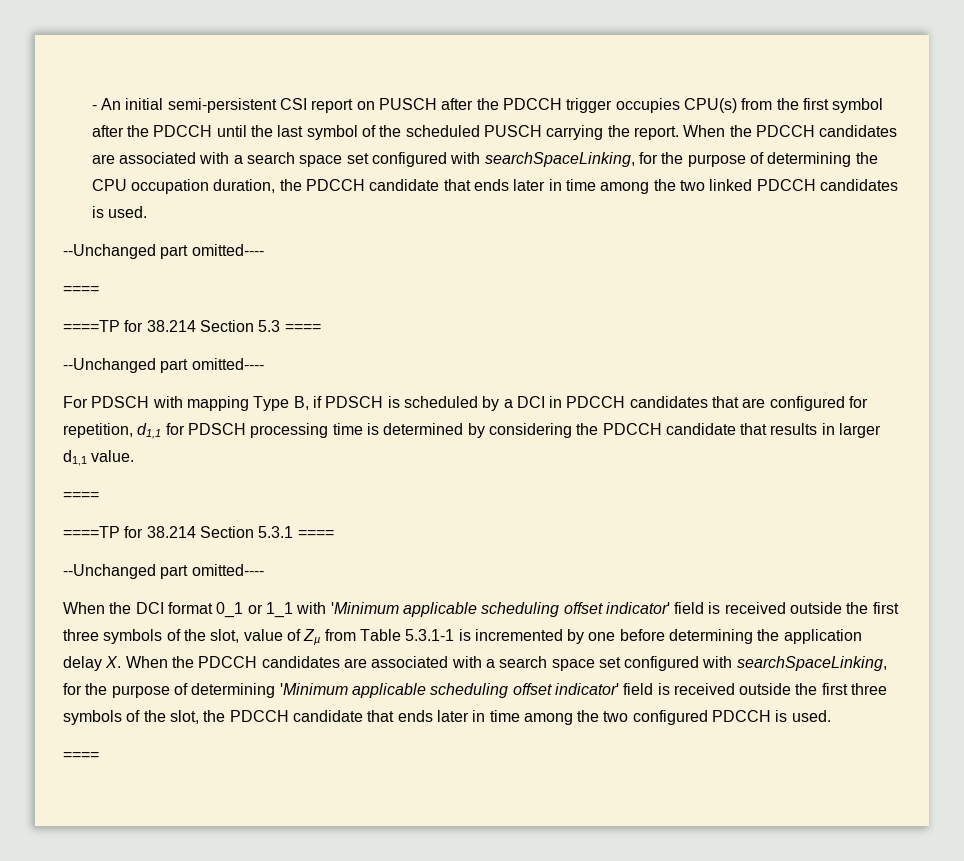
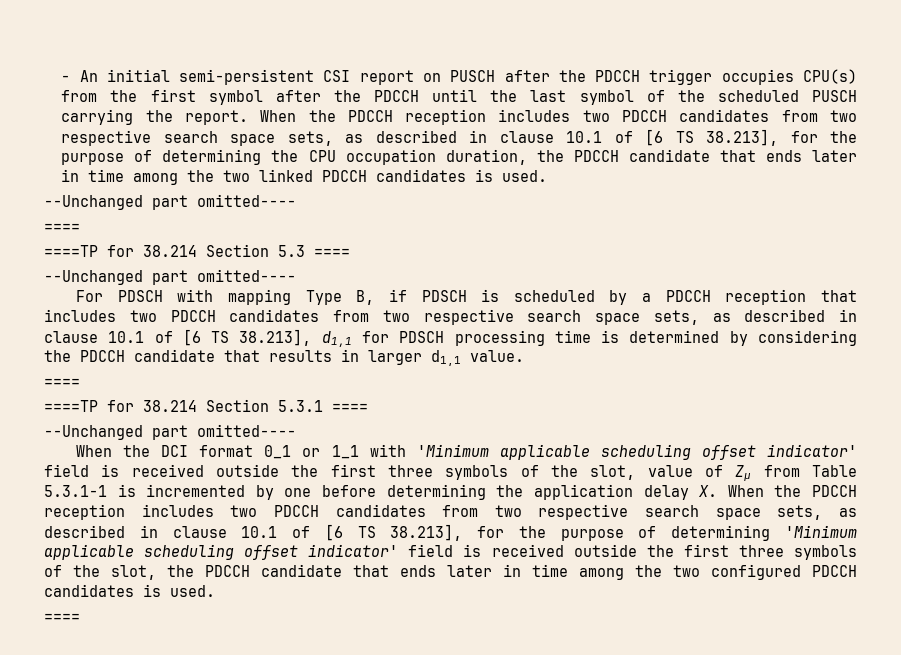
[819,125,898,137] [91,152,635,167] candidates are associated with a search space set configured with searchSpaceLinking, -> [405,109,858,125] [61,129,779,146] reception includes two PDCCH candidates from two respective search space sets, as described in clause 10.1 of [6 TS 38.213],
[516,396,869,411] [63,423,133,438] DCI in PDCCH candidates that are configured for repetition, -> [665,289,857,305] [44,309,857,325] [44,329,312,346] PDCCH reception that includes two PDCCH candidates from two respective search space sets, as described in clause 10.1 of [6 TS 38.213],
[261,656,887,671] candidates are associated with a search space set configured with searchSpaceLinking, -> [44,504,857,520] [44,524,463,541] reception includes two PDCCH candidates from two respective search space sets, as described in clause 10.1 of [6 TS 38.213],
(772, 716) none -> [44,584,134,597] candidates

